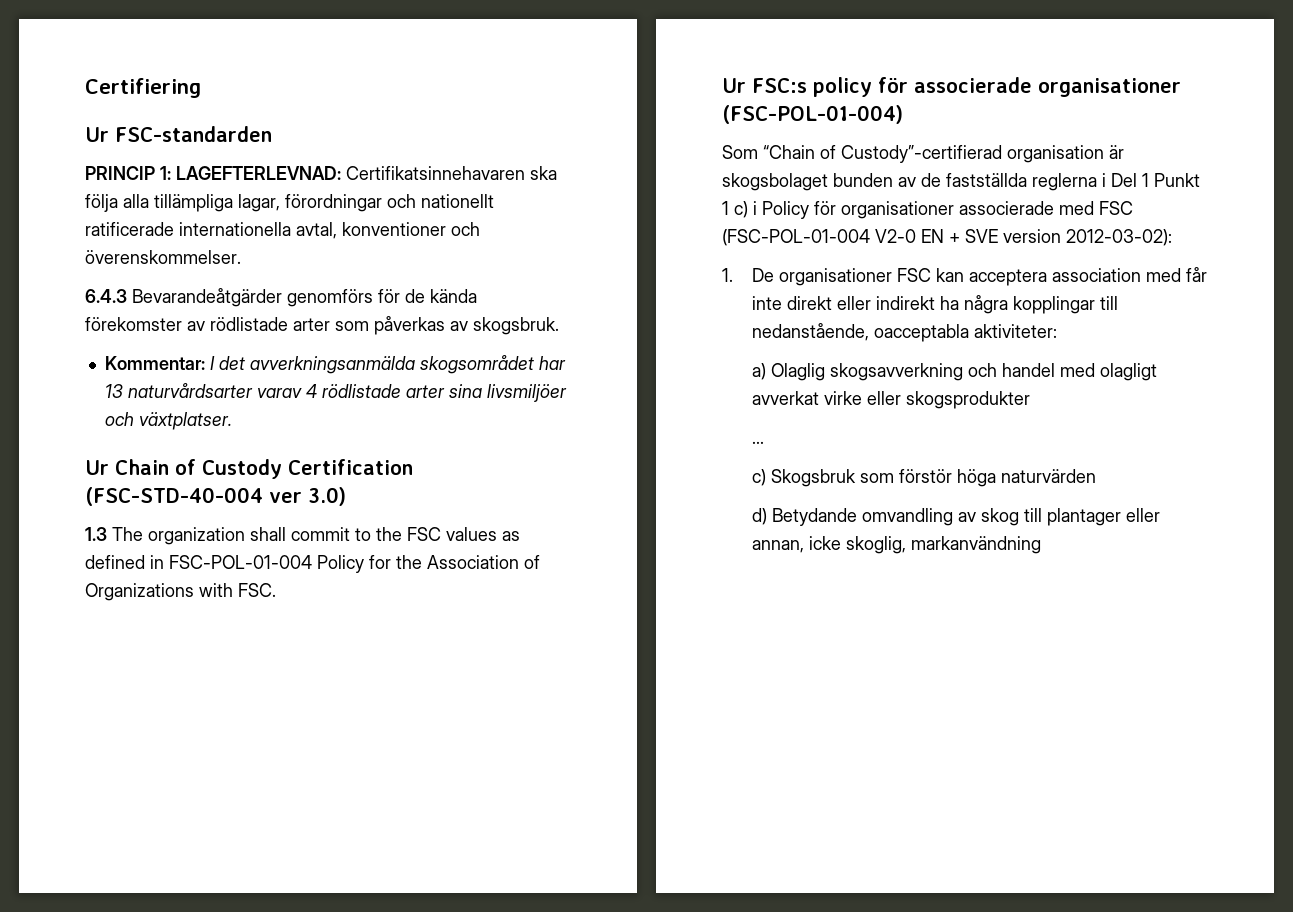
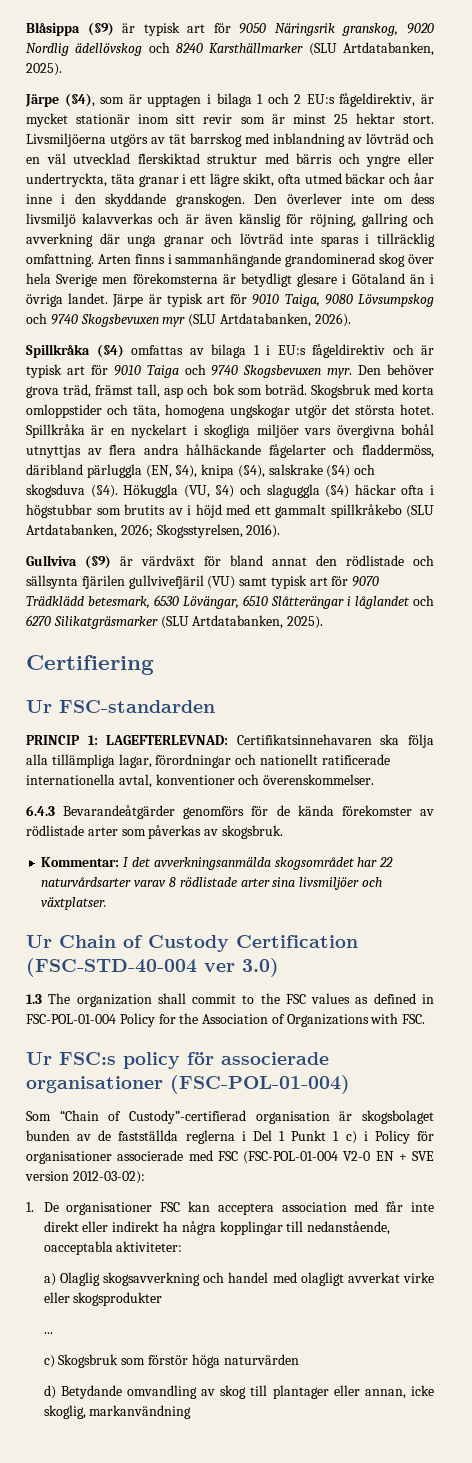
(85, 88) none -> [26,22,434,36] [26,42,434,56] [26,63,62,76] [25,93,434,107] [26,113,435,127] [26,133,434,147] [26,153,434,167] [26,173,434,187] [26,193,436,207] [26,213,435,227] [26,233,435,247] [26,253,434,267] [26,273,434,287] [26,293,434,307] [26,313,351,327] [26,344,434,358] [26,364,434,378] [26,384,434,398] [26,404,434,418] [26,424,435,438] [26,444,434,458] [26,464,376,478] [26,484,435,498] [26,504,434,518] [26,524,281,538] [26,555,434,569] [26,575,380,589] [26,595,434,609] [26,615,324,629] Blåsippa (§9) är typisk art för 9050 Näringsrik granskog, 9020 Nordlig ädellövskog och 8240 Karsthällmarker (SLU Artdatabanken, 2025). // Järpe (§4), som är upptagen i bilaga 1 och 2 EU:s fågeldirektiv, är mycket stationär inom sitt revir som är minst 25 hektar stort. Livsmiljöerna utgörs av tät barrskog med inblandning av lövträd och en väl utvecklad flerskiktad struktur med bärris och yngre eller undertryckta, täta granar i ett lägre skikt, ofta utmed bäckar och åar inne i den skyddande granskogen. Den överlever inte om dess livsmiljö kalavverkas och är även känslig för röjning, gallring och avverkning där unga granar och lövträd inte sparas i tillräcklig omfattning. Arten finns i sammanhängande grandominerad skog över hela Sverige men förekomsterna är betydligt glesare i Götaland än i övriga landet. Järpe är typisk art för 9010 Taiga, 9080 Lövsumpskog och 9740 Skogsbevuxen myr (SLU Artdatabanken, 2026). // Spillkråka (§4) omfattas av bilaga 1 i EU:s fågeldirektiv och är typisk art för 9010 Taiga och 9740 Skogsbevuxen myr. Den behöver grova träd, främst tall, asp och bok som boträd. Skogsbruk med korta omloppstider och täta, homogena ungskogar utgör det största hotet. Spillkråka är en nyckelart i skogliga miljöer vars övergivna bohål utnyttjas av flera andra hålhäckande fågelarter och fladdermöss, däribland pärluggla (EN, §4), knipa (§4), salskrake (§4) och skogsduva (§4). Hökuggla (VU, §4) och slaguggla (§4) häckar ofta i högstubbar som brutits av i höjd med ett gammalt spillkråkebo (SLU Artdatabanken, 2026; Skogsstyrelsen, 2016). // Gullviva (§9) är värdväxt för bland annat den rödlistade och sällsynta fjärilen gullvivefjäril (VU) samt typisk art för 9070 Trädklädd betesmark, 6530 Lövängar, 6510 Slåtterängar i låglandet och 6270 Silikatgräsmarker (SLU Artdatabanken, 2025). //
[104,384,123,398] 13 -> [379,857,394,867] 22
[305,384,317,398] 4 -> [168,877,176,887] 8

